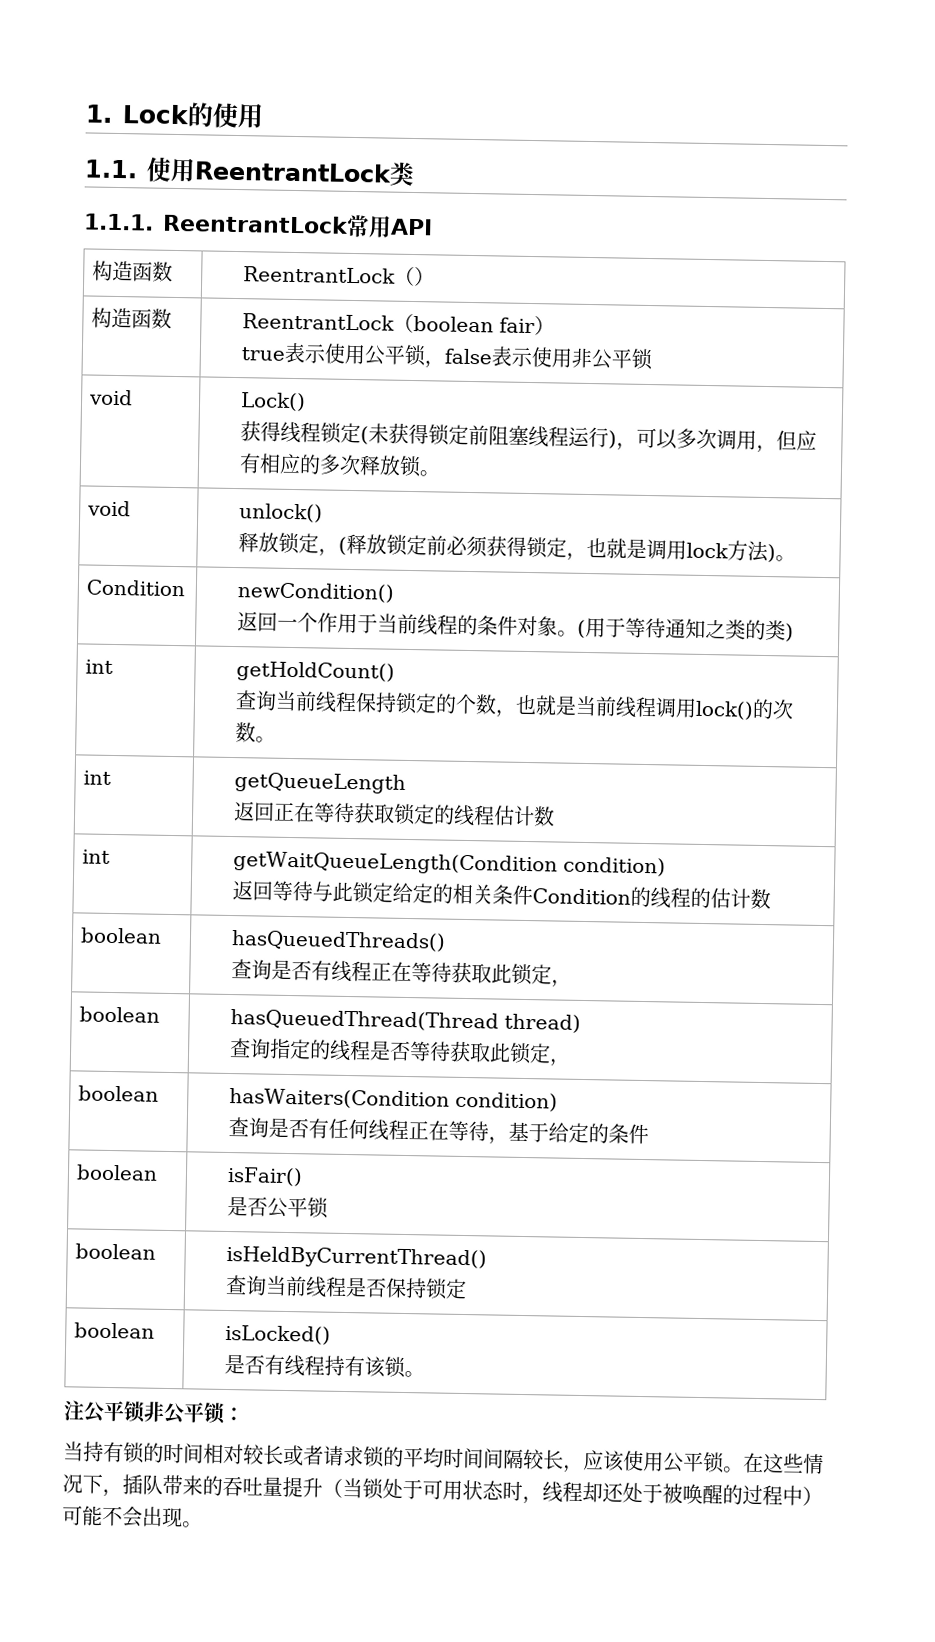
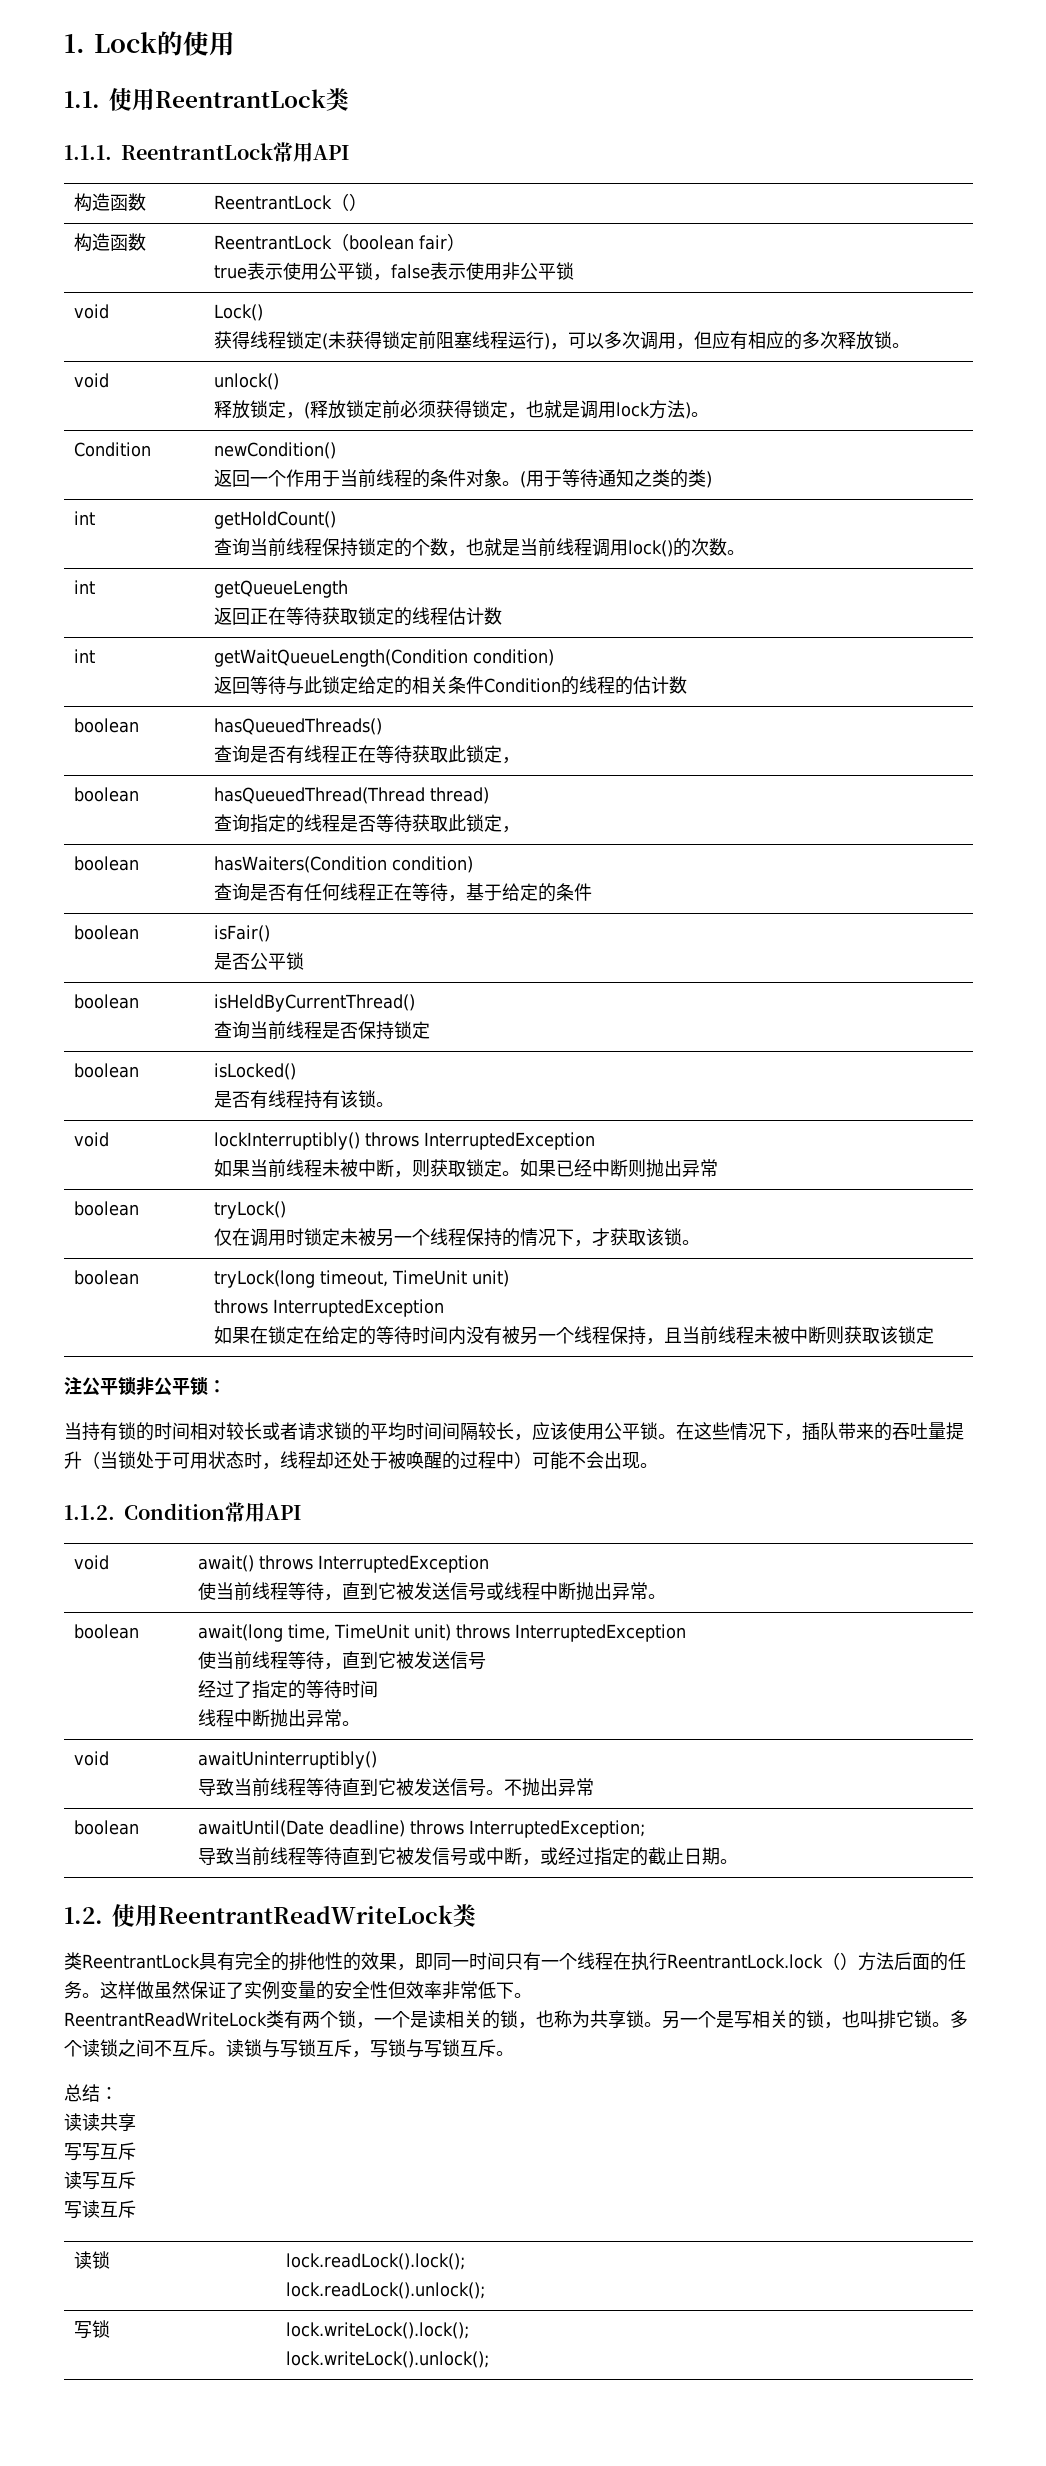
(426, 1374) none -> [74,1132,110,1147] [213,1132,595,1150] [213,1159,718,1178] [74,1201,140,1216] [213,1201,286,1219] [213,1228,700,1247] [74,1270,140,1285] [213,1270,509,1288] [213,1299,444,1317] [213,1326,934,1345] // void | lockInterruptibly() throws InterruptedException // 如果当前线程未被中断，则获取锁定。如果已经中断则抛出异常 // boolean | tryLock() // 仅在调用时锁定未被另一个线程保持的情况下，才获取该锁。 // boolean | tryLock(long timeout, TimeUnit unit) // throws InterruptedException // 如果在锁定在给定的等待时间内没有被另一个线程保持，且当前线程未被中断则获取该锁定
(203, 1524) none -> [64,1502,302,1522] [74,1555,110,1570] [197,1555,489,1573] [197,1582,666,1601] [74,1624,140,1639] [197,1624,686,1642] [197,1651,486,1670] [197,1680,378,1699] [197,1709,360,1727] [74,1751,110,1766] [197,1751,377,1769] [197,1778,594,1797] [74,1820,140,1835] [197,1820,645,1838] [197,1847,738,1866] [64,1904,476,1927] [64,1952,966,1971] [64,1981,532,2000] [64,2010,968,2029] [64,2039,514,2058] [64,2084,118,2102] [64,2113,136,2132] [64,2142,136,2161] [64,2171,136,2190] [64,2200,136,2219] [74,2251,111,2269] [285,2253,465,2270] [285,2282,485,2299] [74,2320,111,2339] [285,2322,469,2339] [285,2351,489,2368] // 1.1.2. Condition常用API // void | await() throws InterruptedException // 使当前线程等待，直到它被发送信号或线程中断抛出异常。 // boolean | await(long time, TimeUnit unit) throws InterruptedException // 使当前线程等待，直到它被发送信号 // 经过了指定的等待时间 // 线程中断抛出异常。 // void | awaitUninterruptibly() // 导致当前线程等待直到它被发送信号。不抛出异常 // boolean | awaitUntil(Date deadline) throws InterruptedException; // 导致当前线程等待直到它被发信号或中断，或经过指定的截止日期。 // 1.2.使用ReentrantReadWriteLock类 // 类ReentrantLock具有完全的排他性的效果，即同一时间只有一个线程在执行ReentrantLock.lock（）方法后面的任务。这样做虽然保证了实例变量的安全性但效率非常低下。 // ReentrantReadWriteLock类有两个锁，一个是读相关的锁，也称为共享锁。另一个是写相关的锁，也叫排它锁。多个读锁之间不互斥。读锁与写锁互斥，写锁与写锁互斥。 // 总结： // 读读共享 // 写写互斥 // 读写互斥 // 写读互斥 // 读锁 | lock.readLock().lock(); // lock.readLock().unlock(); // 写锁 | lock.writeLock().lock(); // lock.writeLock().unlock();

